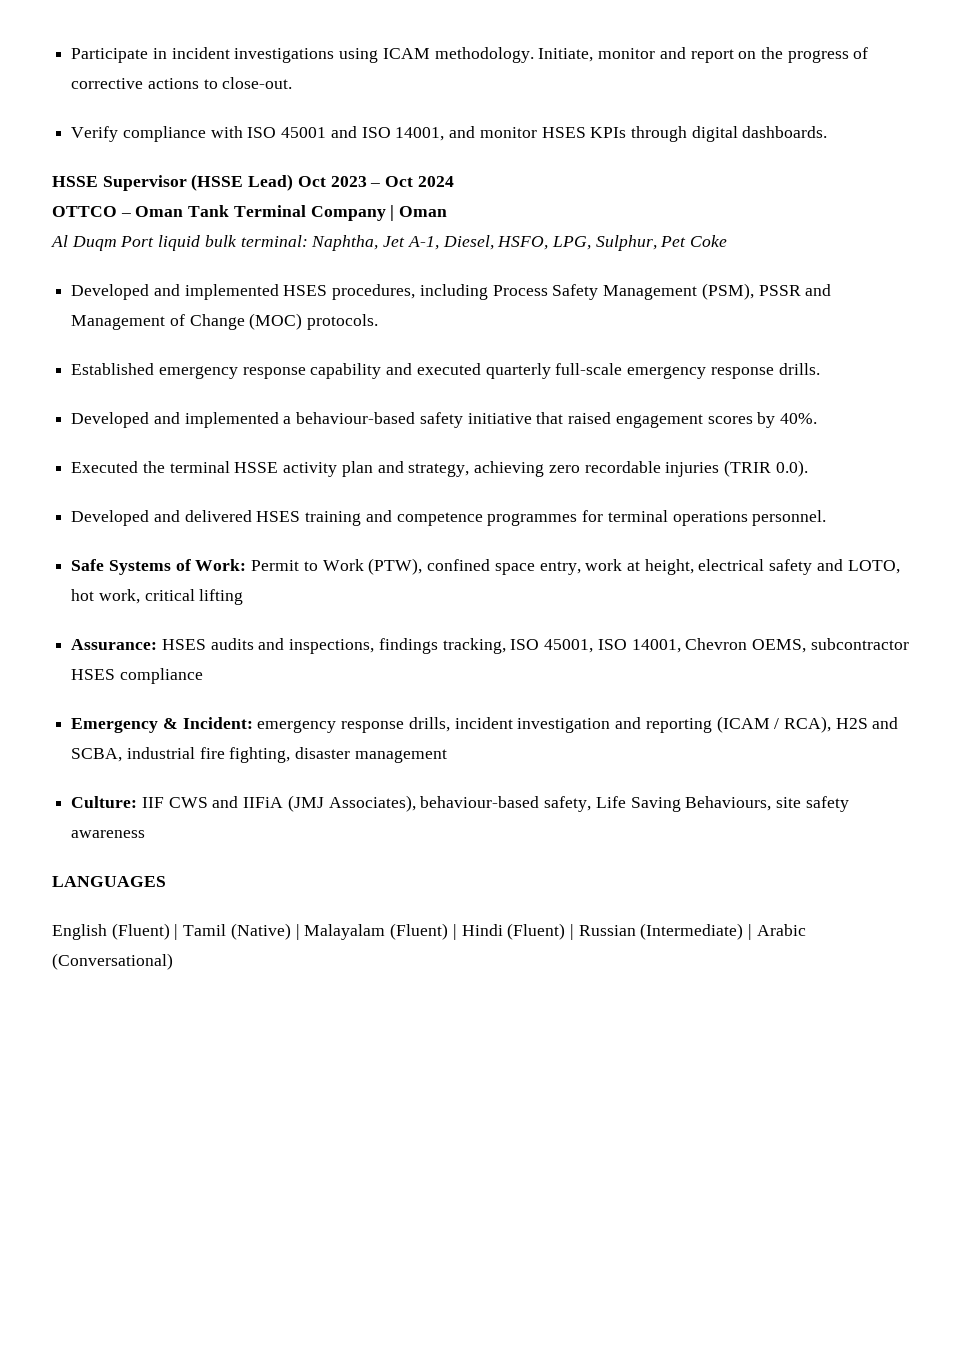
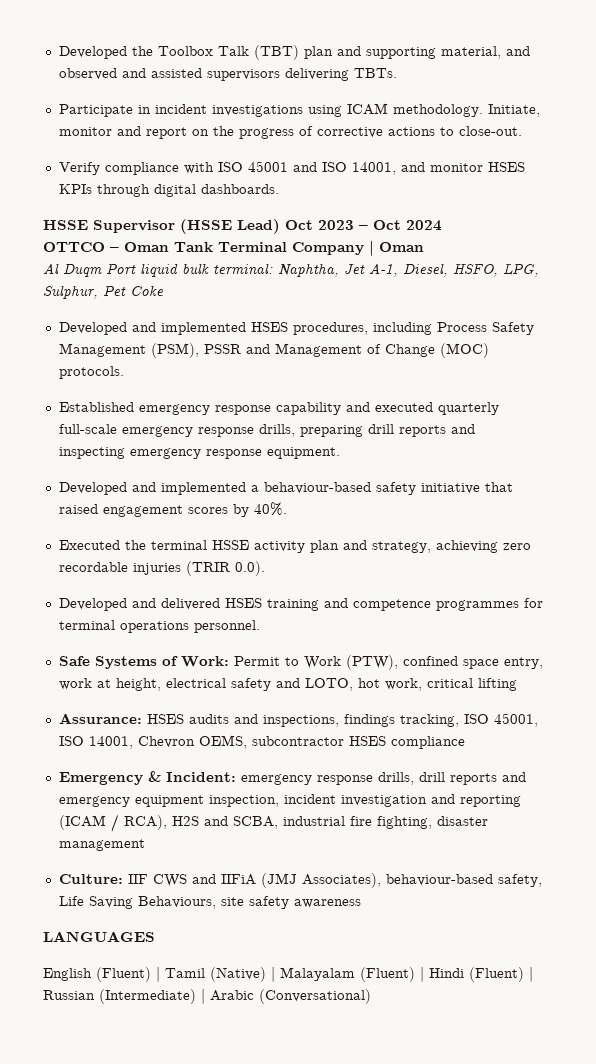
(71, 55) none -> [58,45,530,60] [58,68,397,81] Developed the Toolbox Talk (TBT) plan and supporting material, and observed and assisted supervisors delivering TBTs. //
[778,363,820,375] drills. -> [258,424,475,437] [58,447,340,459] drills, preparing drill reports and inspecting emergency response equipment.
(450, 724) none -> [418,772,526,785] [58,795,279,807] drill reports and emergency equipment inspection,

